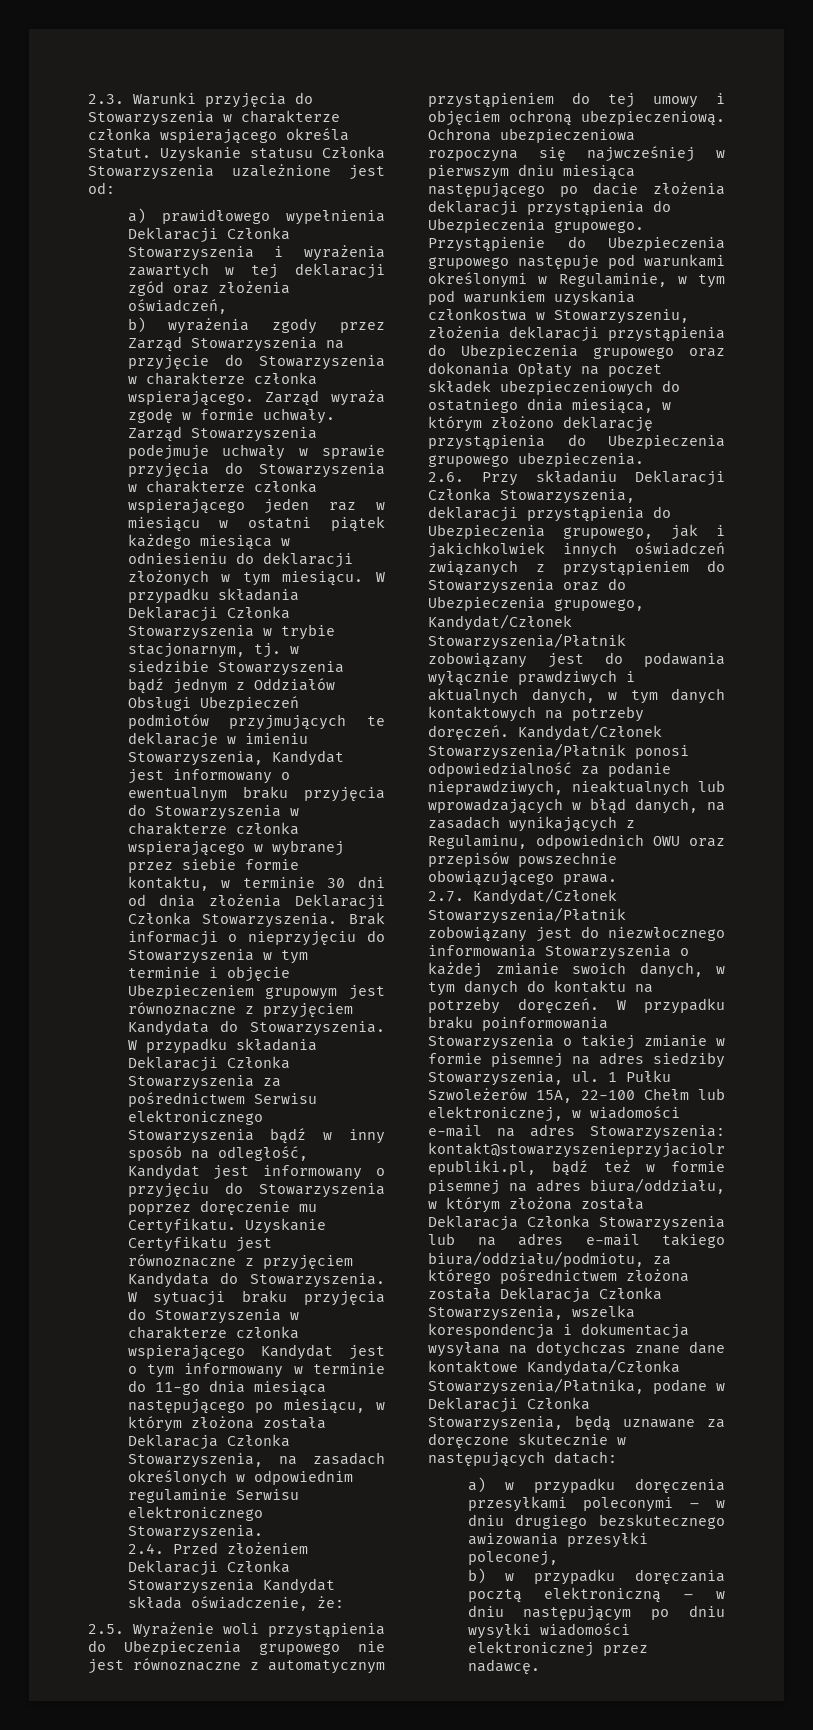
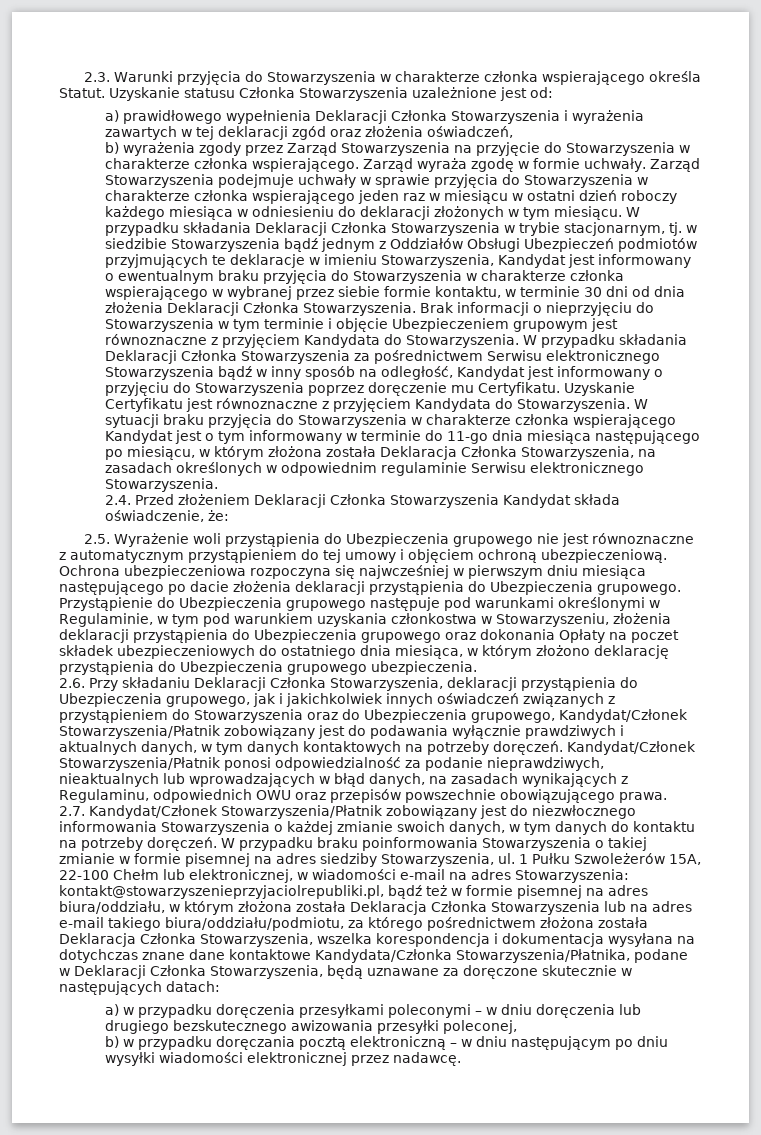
[331,516,385,532] piątek -> [578,190,677,204] dzień roboczy
(504, 1520) none -> [535,1004,641,1018] doręczenia lub

